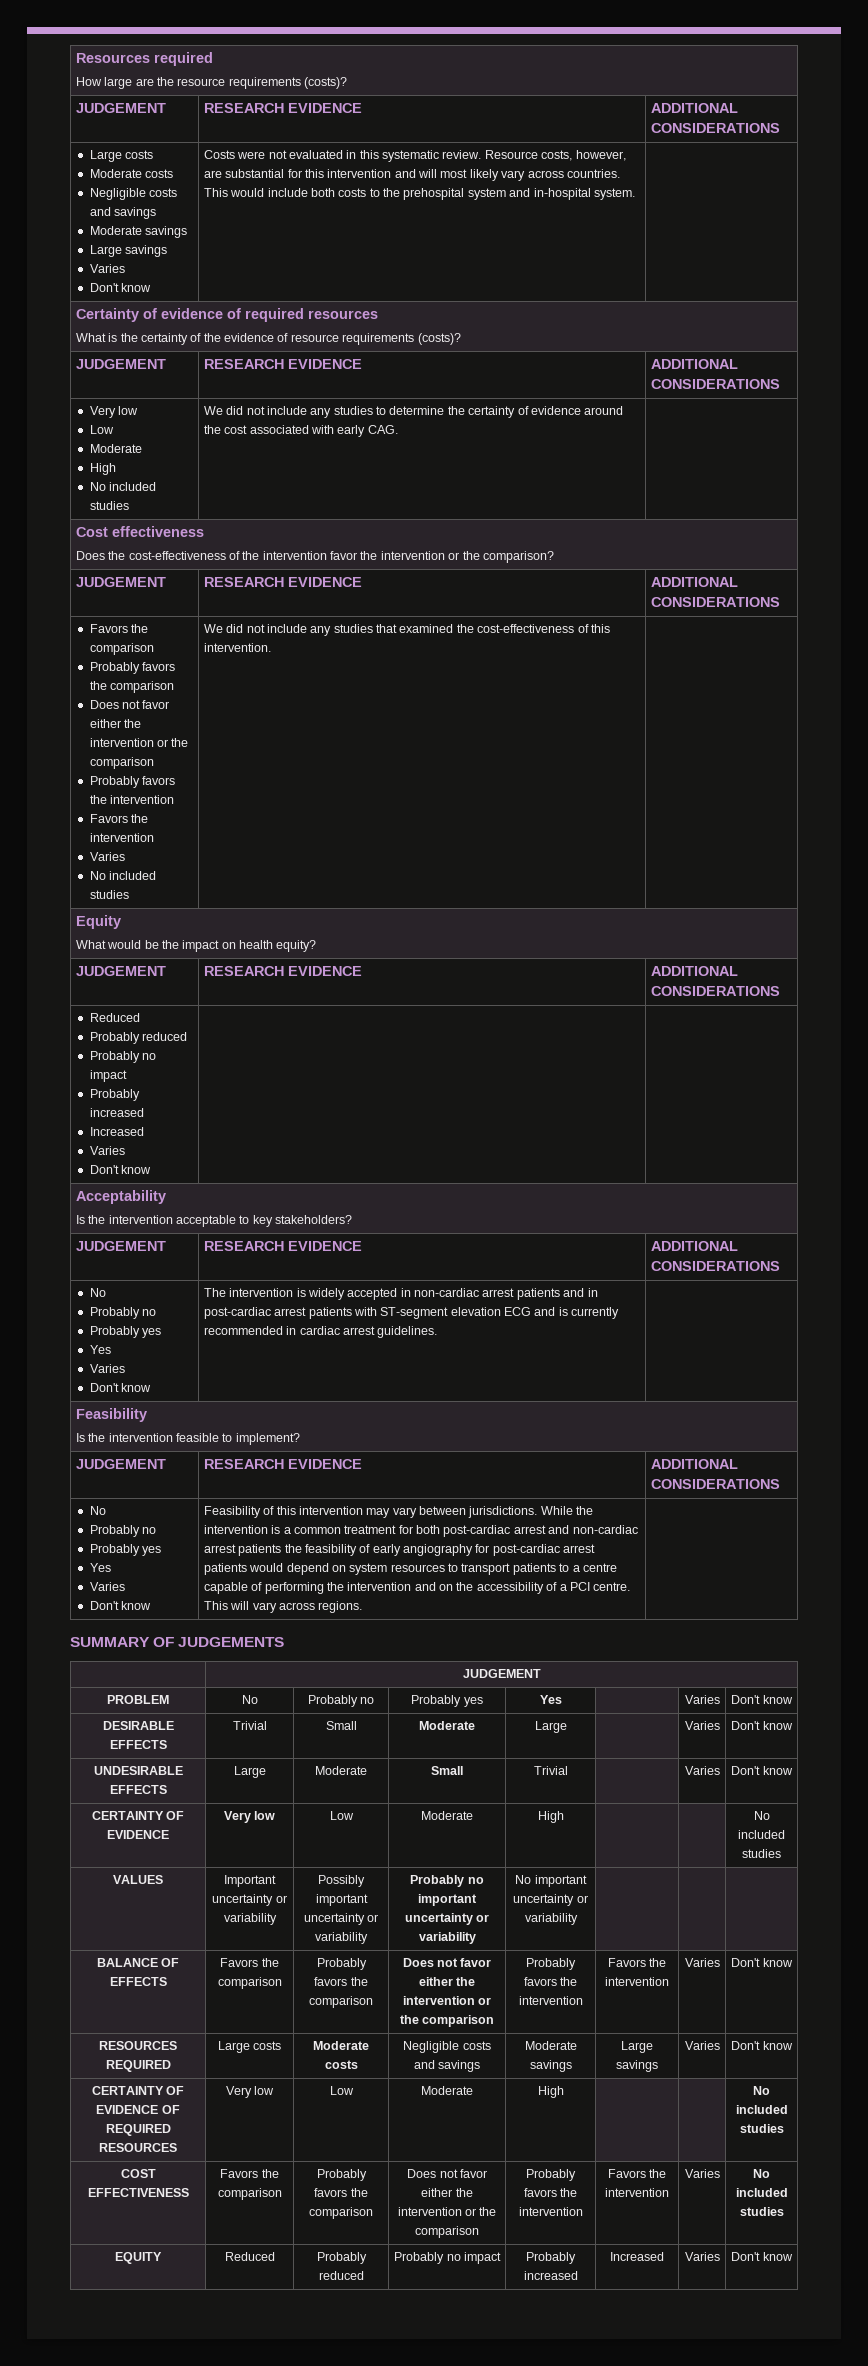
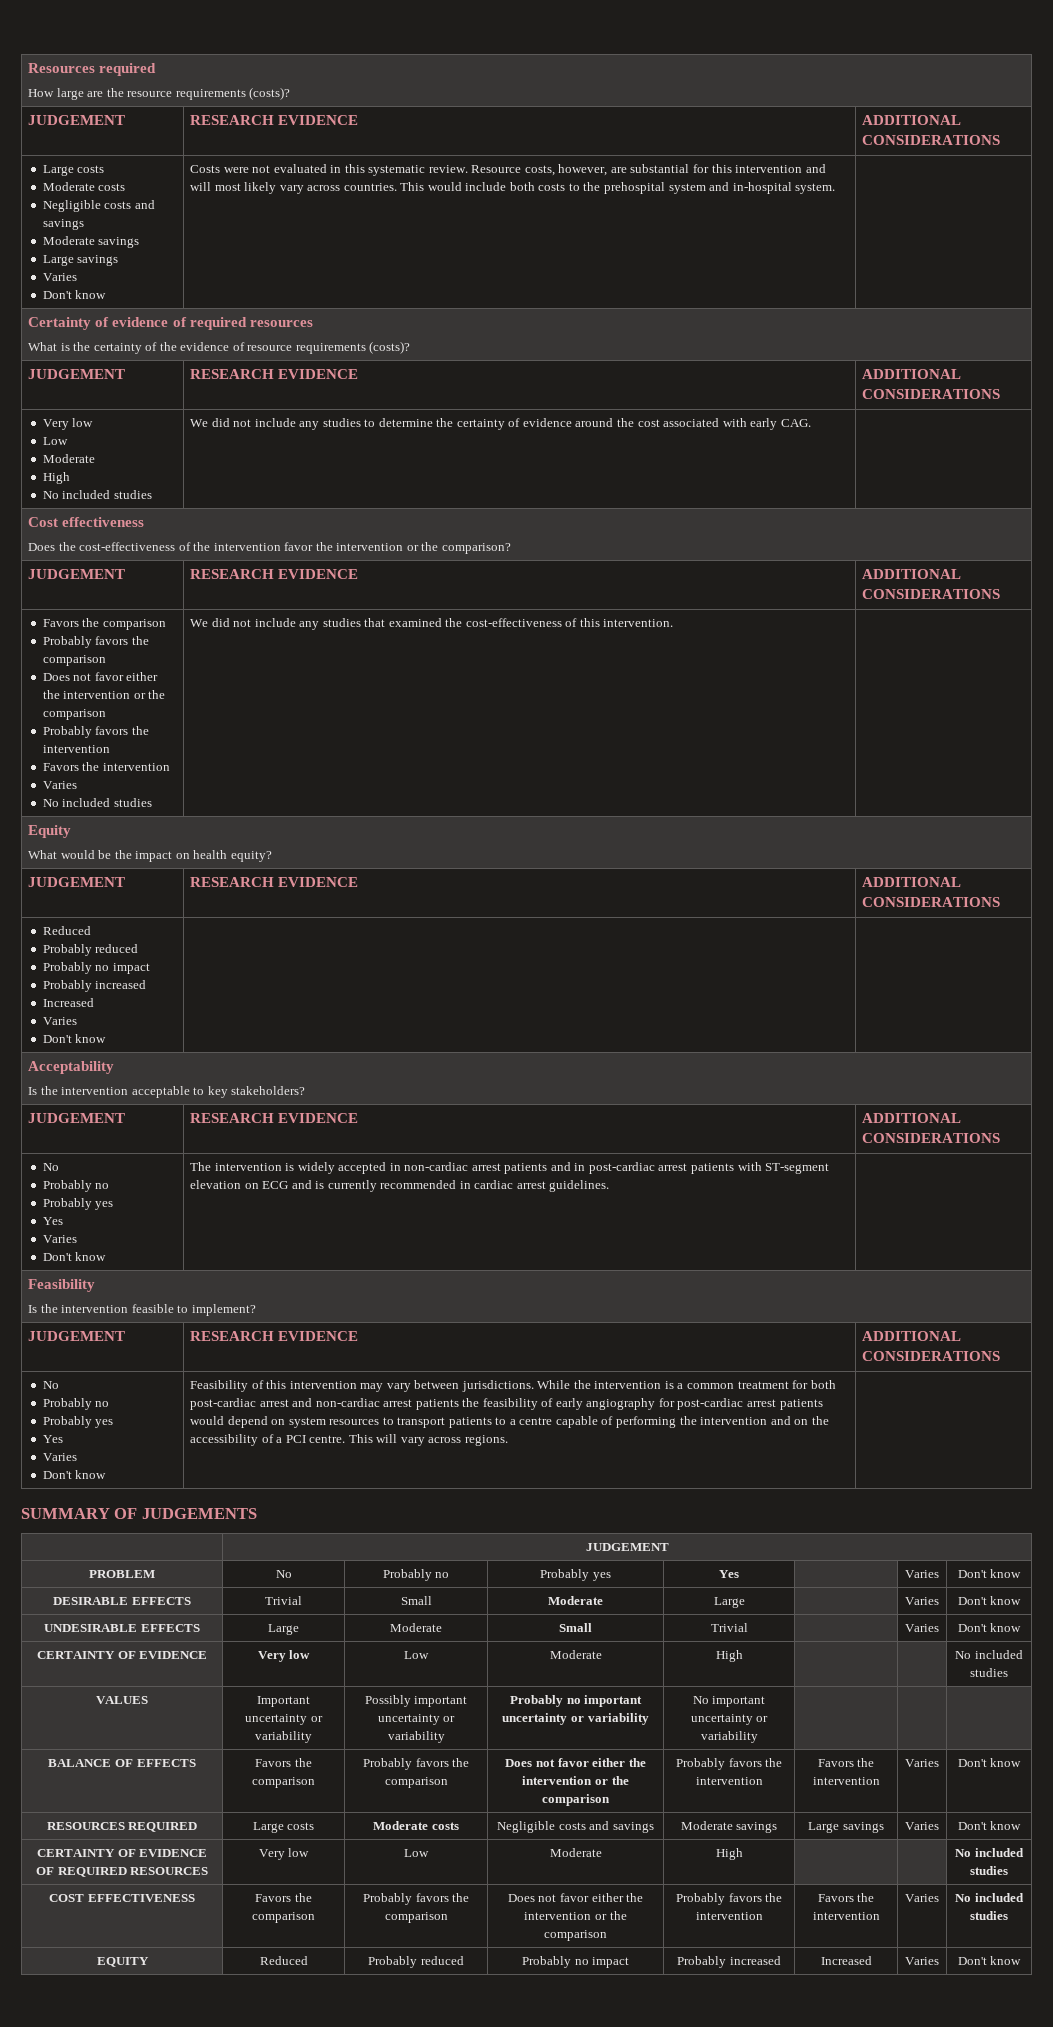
(501, 1311) none -> [244,1183,259,1189] on

